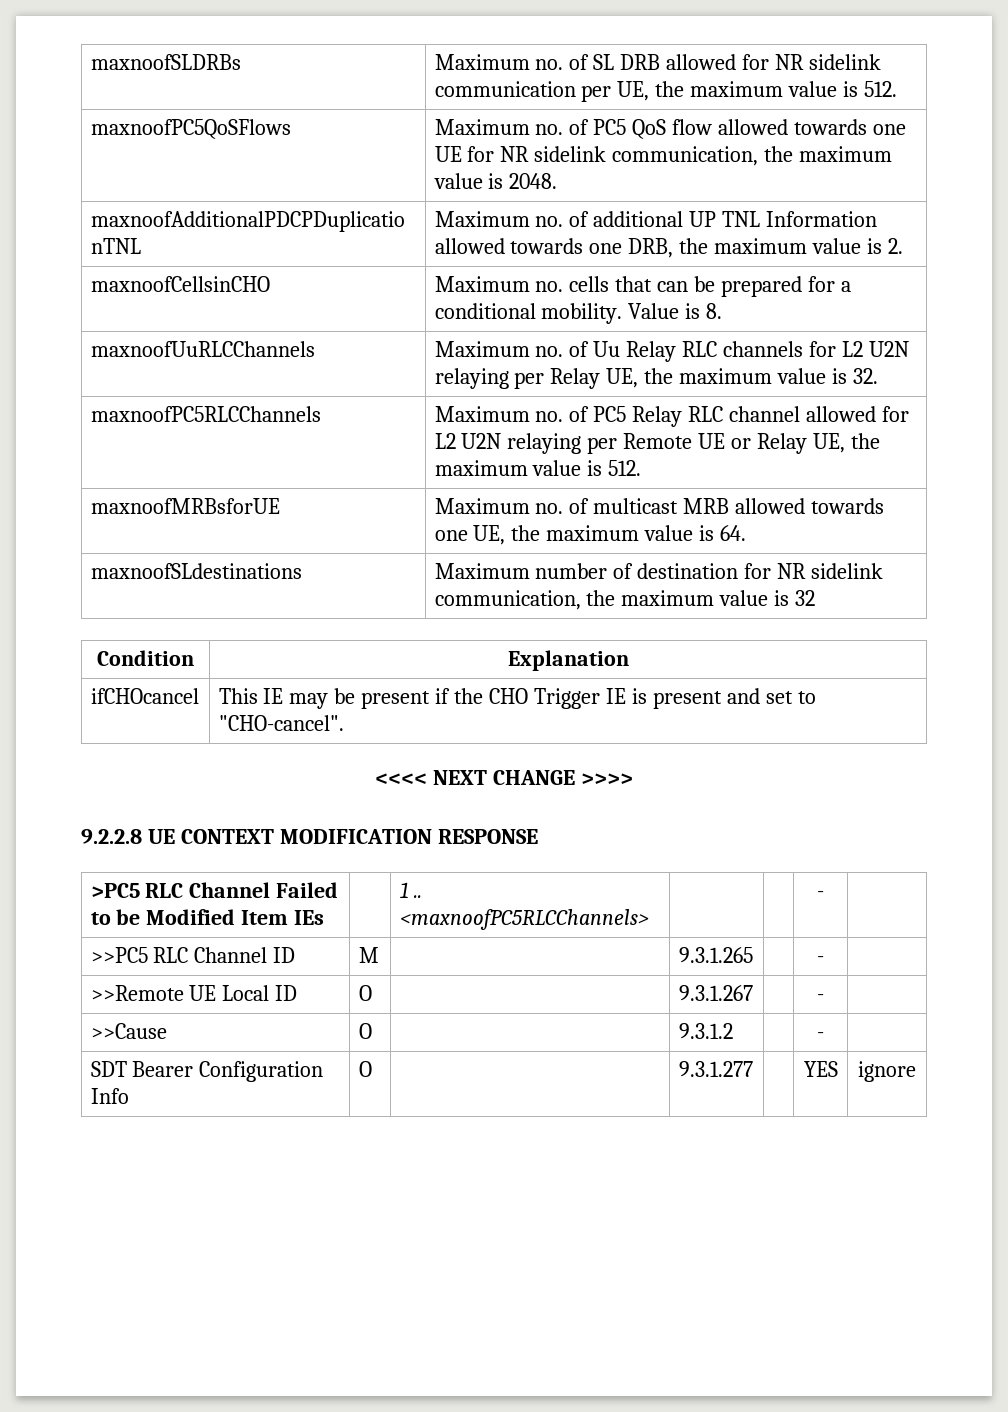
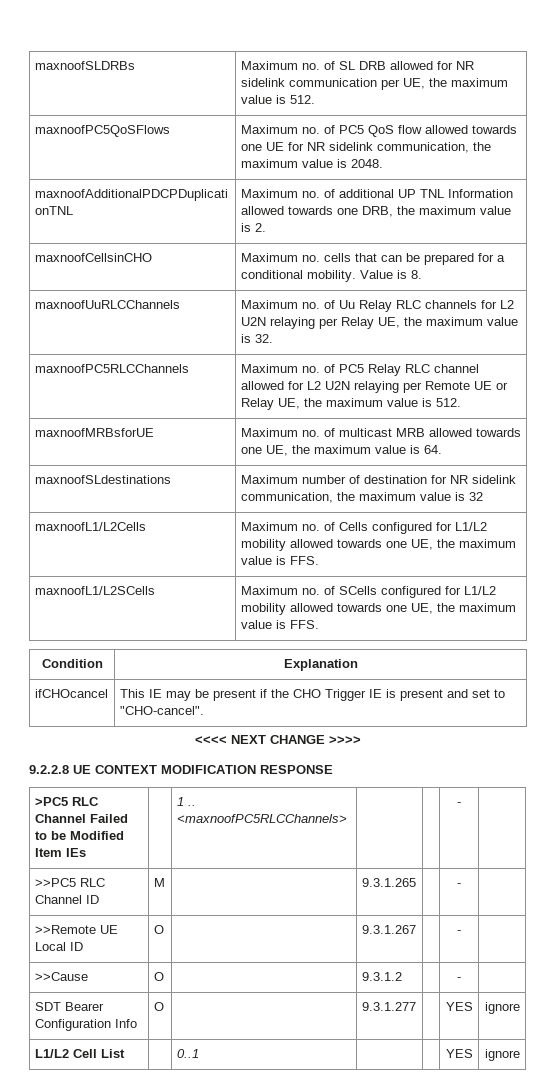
(816, 598) none -> [34,522,146,531] [240,522,487,534] [240,539,516,551] [240,556,319,565] [34,586,155,595] [240,586,496,598] [240,603,516,615] [240,620,319,629] // maxnoofL1/L2Cells | Maximum no. of Cells configured for L1/L2 mobility allowed towards one UE, the maximum value is FFS. // maxnoofL1/L2SCells | Maximum no. of SCells configured for L1/L2 mobility allowed towards one UE, the maximum value is FFS.
(916, 1071) none -> [34,1049,125,1058] [176,1049,199,1058] [445,1049,473,1058] [484,1049,520,1061] // L1/L2 Cell List | | 0..1 | | | YES | ignore

